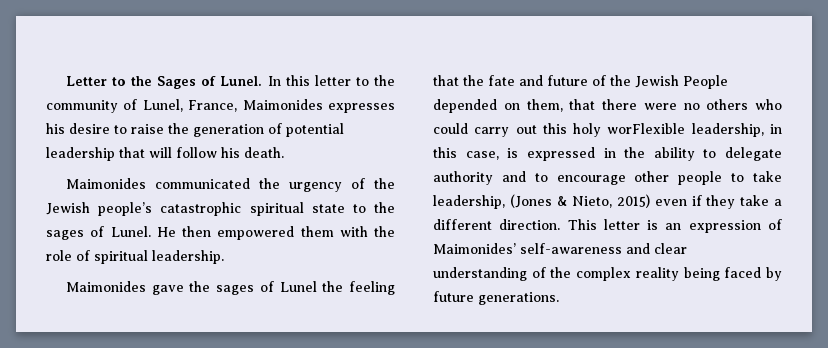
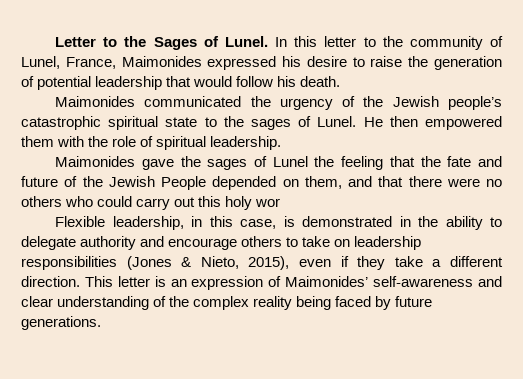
[328,103,395,113] expresses -> [207,56,277,70] expressed
[149,147,172,158] will -> [193,76,233,87] would
(563, 105) none -> [348,176,372,187] and
[607,123,686,134] worFlexible -> [255,198,281,207] [55,216,106,227] wor // Flexible
[526,147,595,161] expressed -> [302,216,393,227] demonstrated
[534,171,782,185] [433,195,505,209] to encourage other people to take leadership, -> [168,236,422,250] [21,256,117,270] encourage others to take on leadership responsibilities
[617,194,651,208] 2015) -> [248,256,290,270] 2015),

